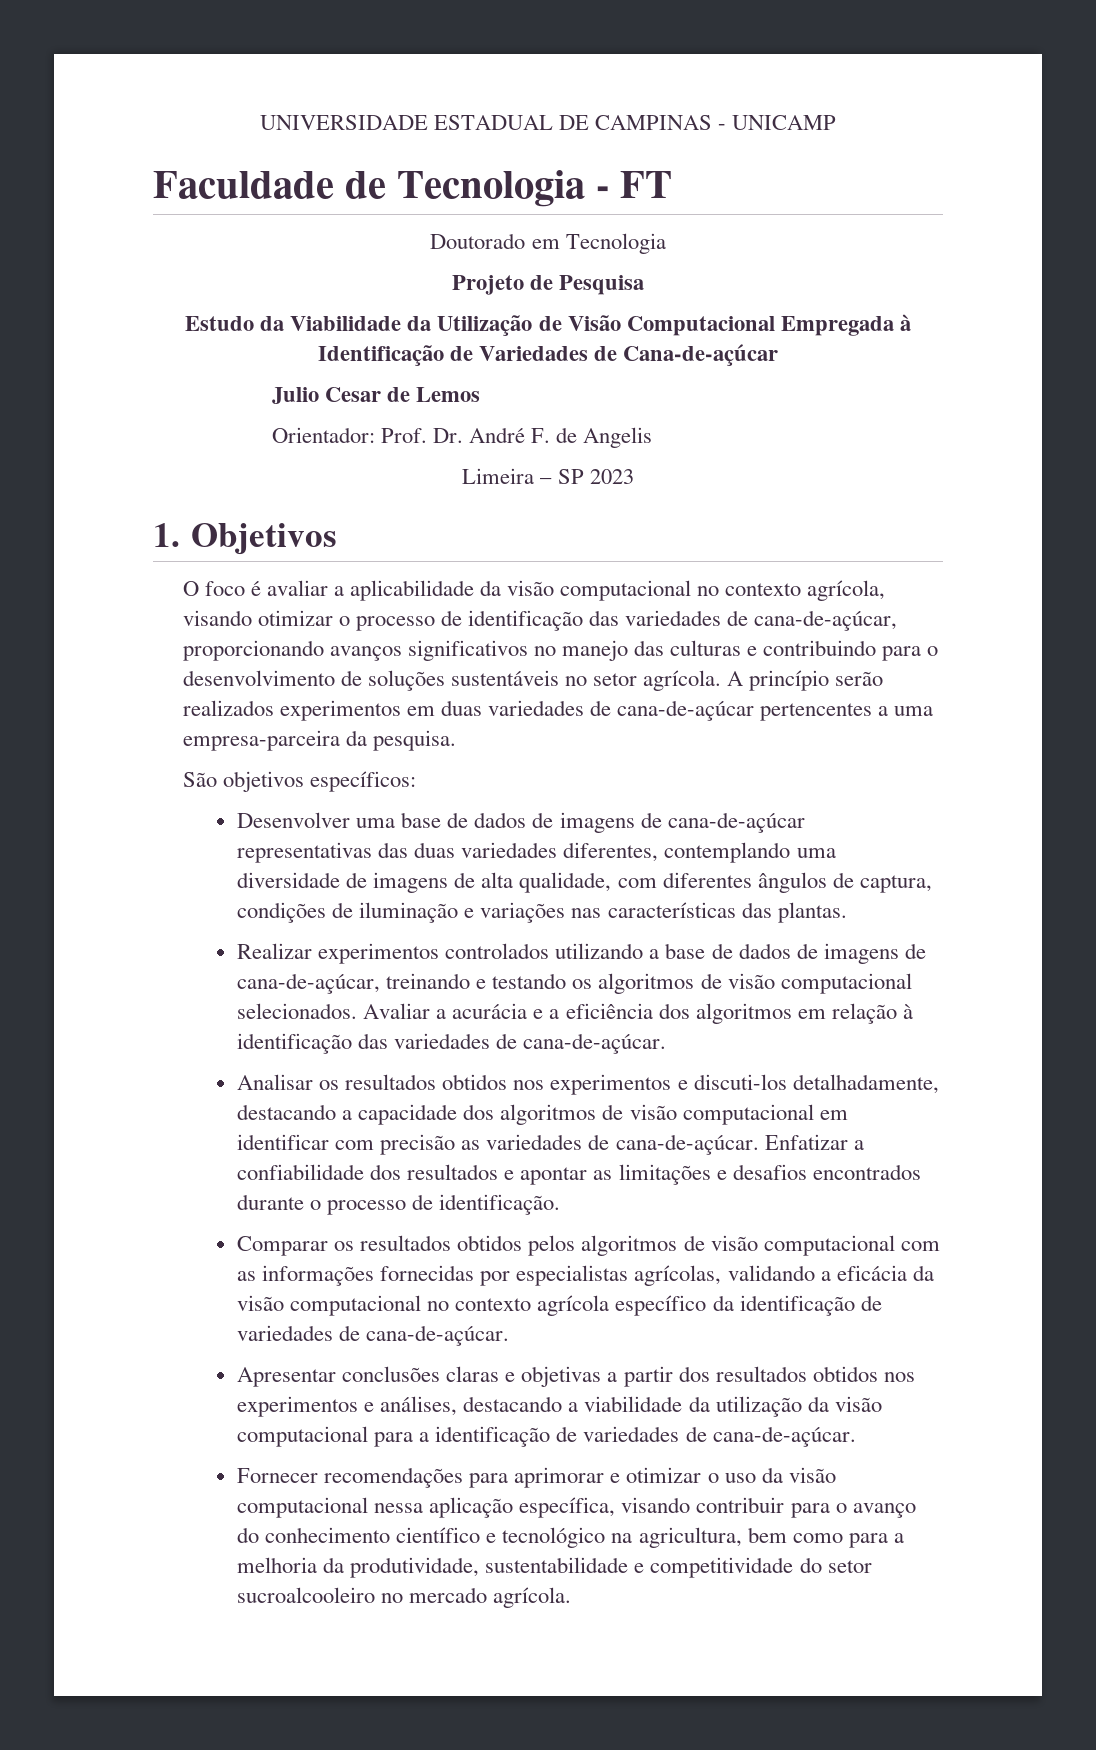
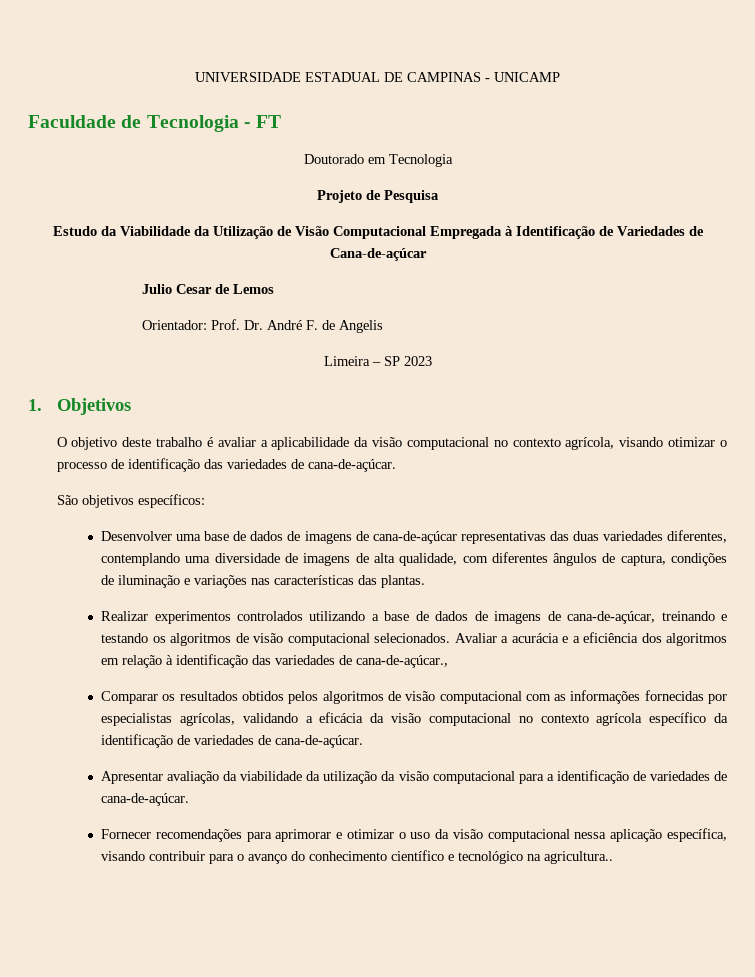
[204,581,245,596] foco -> [71,437,203,450] objetivo deste trabalho
[754,610,898,631] [182,640,939,661] [182,670,884,691] [182,700,934,721] [182,730,456,751] cana-de-açúcar, proporcionando avanços significativos no manejo das culturas e contribuindo para o desenvolvimento de soluções sustentáveis no setor agrícola. A princípio serão realizados experimentos em duas variedades de cana-de-açúcar pertencentes a uma empresa-parceira da pesquisa. -> [307,459,396,472] cana-de-açúcar.
[523,1033,667,1054] [237,1074,939,1095] [237,1104,848,1125] [237,1134,864,1155] [237,1164,921,1185] [237,1194,561,1215] cana-de-açúcar. // Analisar os resultados obtidos nos experimentos e discuti-los detalhadamente, destacando a capacidade dos algoritmos de visão computacional em identificar com precisão as variedades de cana-de-açúcar. Enfatizar a confiabilidade dos resultados e apontar as limitações e desafios encontrados durante o processo de identificação. -> [356,655,449,668] cana-de-açúcar.,
[342,1366,915,1387] [237,1396,579,1417] conclusões claras e objetivas a partir dos resultados obtidos nos experimentos e análises, destacando a -> [167,771,238,784] avaliação da
[638,1527,904,1548] [237,1557,872,1578] [237,1587,572,1608] agricultura, bem como para a melhoria da produtividade, sustentabilidade e competitividade do setor sucroalcooleiro no mercado agrícola. -> [544,851,614,864] agricultura..

